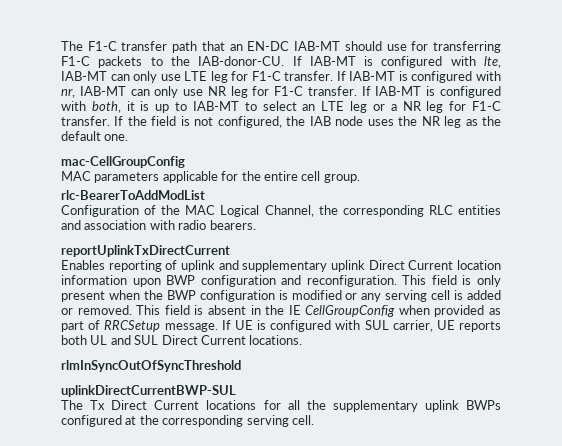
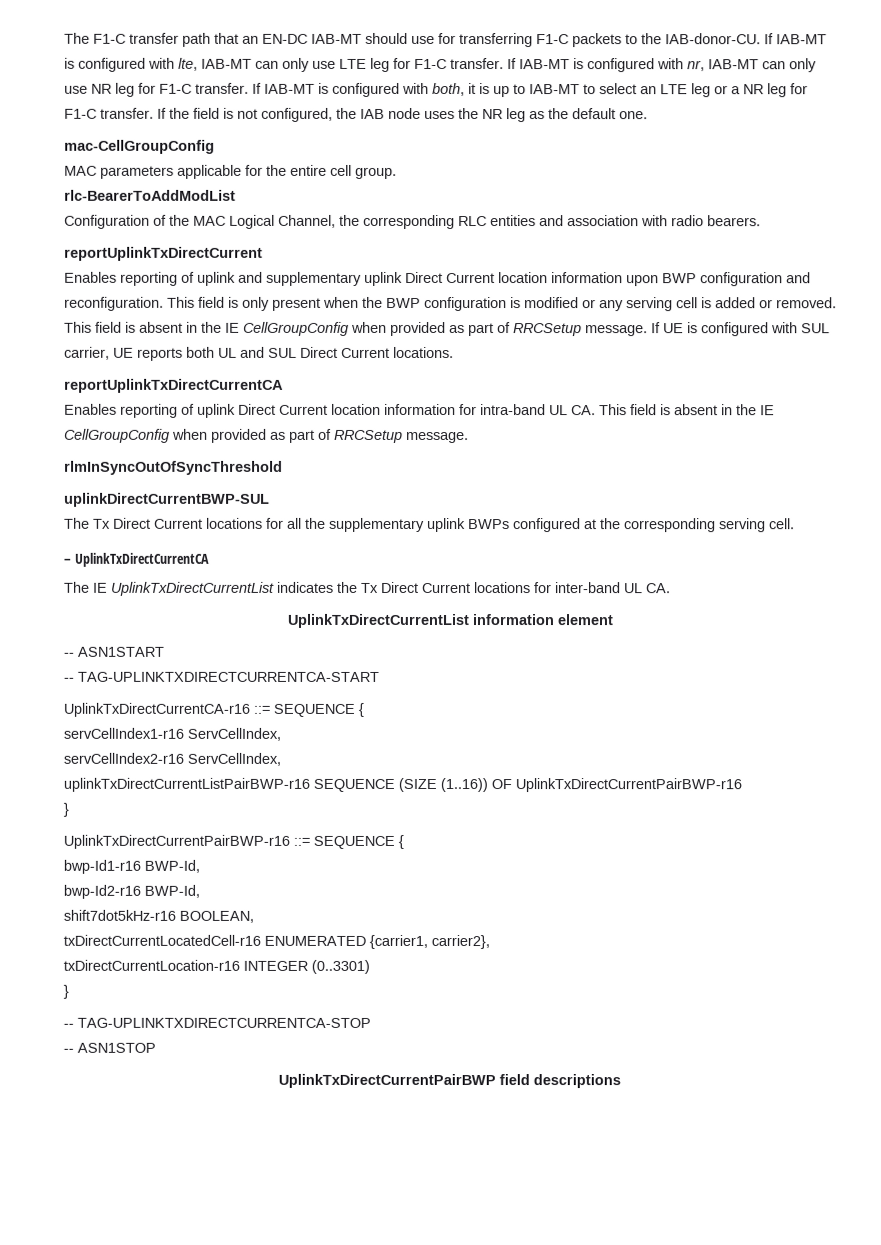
(303, 340) none -> [64,378,284,393] [64,403,775,418] [64,428,469,444] // reportUplinkTxDirectCurrentCA // Enables reporting of uplink Direct Current location information for intra-band UL CA. This field is absent in the IE CellGroupConfig when provided as part of RRCSetup message.
(314, 420) none -> [64,552,210,567] [64,581,671,596] [286,613,614,629] [63,646,164,657] [63,671,379,682] [63,702,364,717] [63,727,281,741] [63,752,281,766] [63,777,742,793] [63,802,69,817] [63,834,404,849] [63,859,200,874] [63,884,200,899] [63,909,254,923] [63,934,490,950] [63,959,370,974] [63,984,69,999] [63,1017,371,1028] [63,1042,156,1053] [278,1073,621,1089] // – UplinkTxDirectCurrentCA // The IE UplinkTxDirectCurrentList indicates the Tx Direct Current locations for inter-band UL CA. // UplinkTxDirectCurrentList information element // -- ASN1START // -- TAG-UPLINKTXDIRECTCURRENTCA-START // UplinkTxDirectCurrentCA-r16 ::= SEQUENCE { // servCellIndex1-r16 ServCellIndex, // servCellIndex2-r16 ServCellIndex, // uplinkTxDirectCurrentListPairBWP-r16 SEQUENCE (SIZE (1..16)) OF UplinkTxDirectCurrentPairBWP-r16 // } // UplinkTxDirectCurrentPairBWP-r16 ::= SEQUENCE { // bwp-Id1-r16 BWP-Id, // bwp-Id2-r16 BWP-Id, // shift7dot5kHz-r16 BOOLEAN, // txDirectCurrentLocatedCell-r16 ENUMERATED {carrier1, carrier2}, // txDirectCurrentLocation-r16 INTEGER (0..3301) // } // -- TAG-UPLINKTXDIRECTCURRENTCA-STOP // -- ASN1STOP // UplinkTxDirectCurrentPairBWP field descriptions

